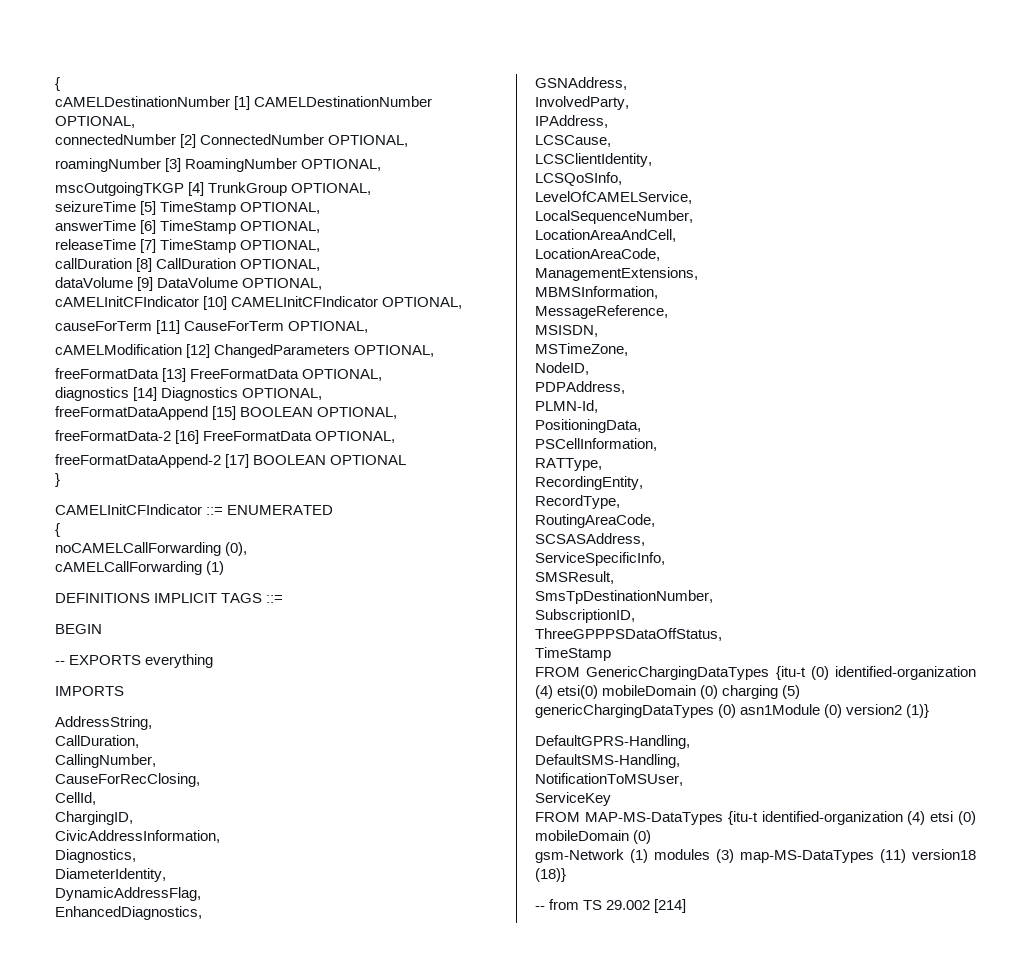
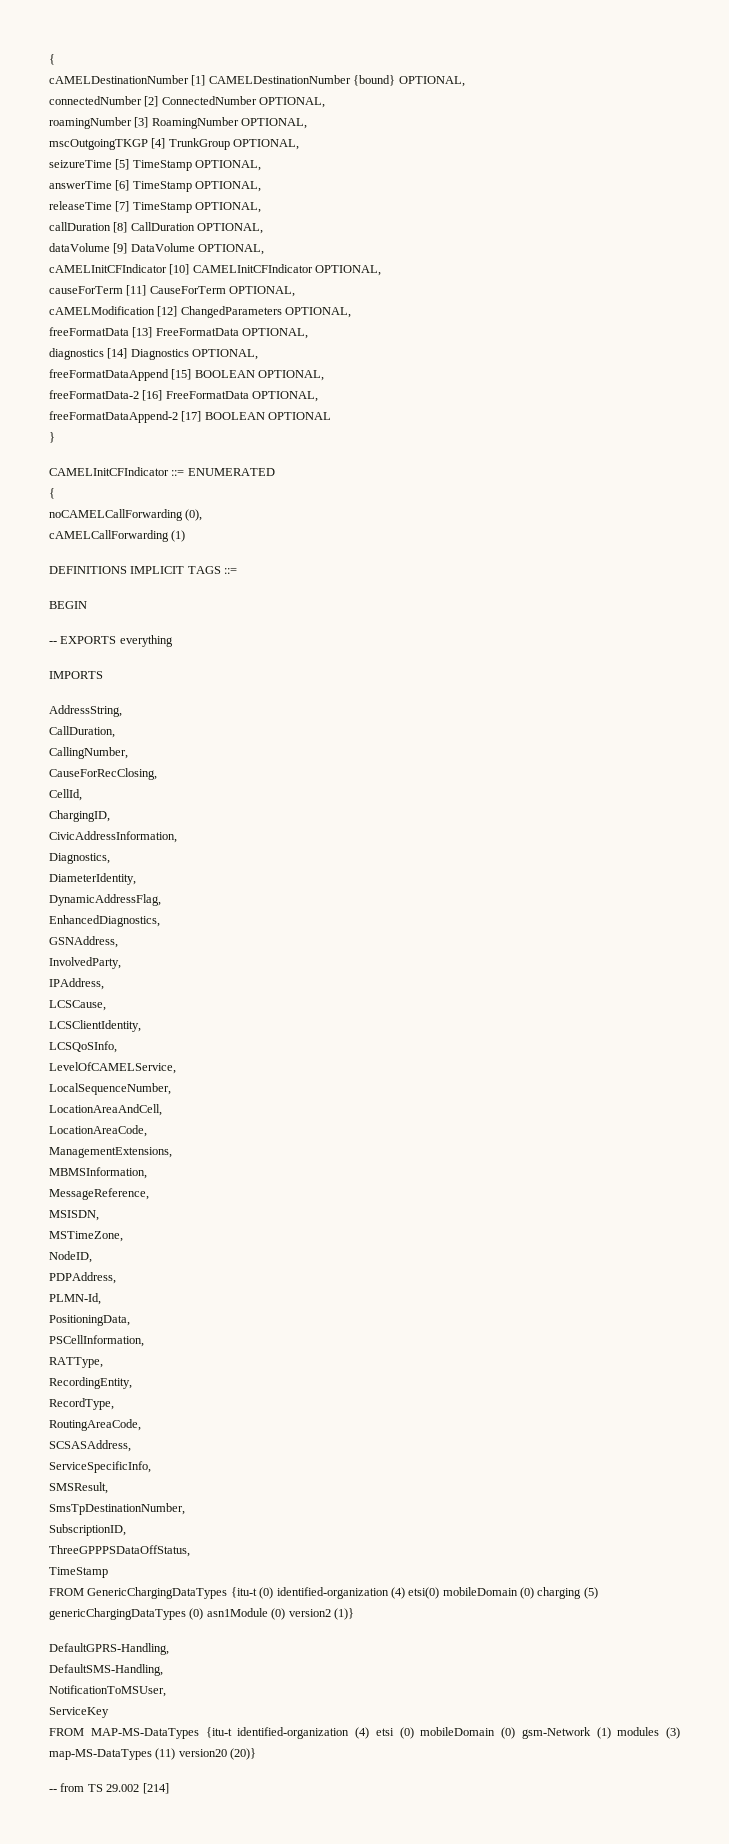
(433, 101) none -> [353,75,396,86] {bound}
(652, 837) // -> (515, 1733) none
[912,849,976,860] [535,868,566,882] version18 (18)} -> [178,1748,257,1760] version20 (20)}

